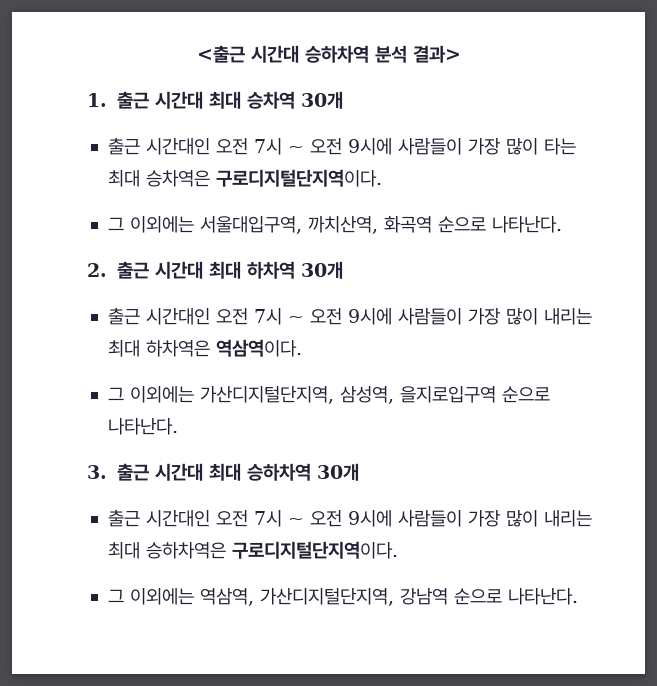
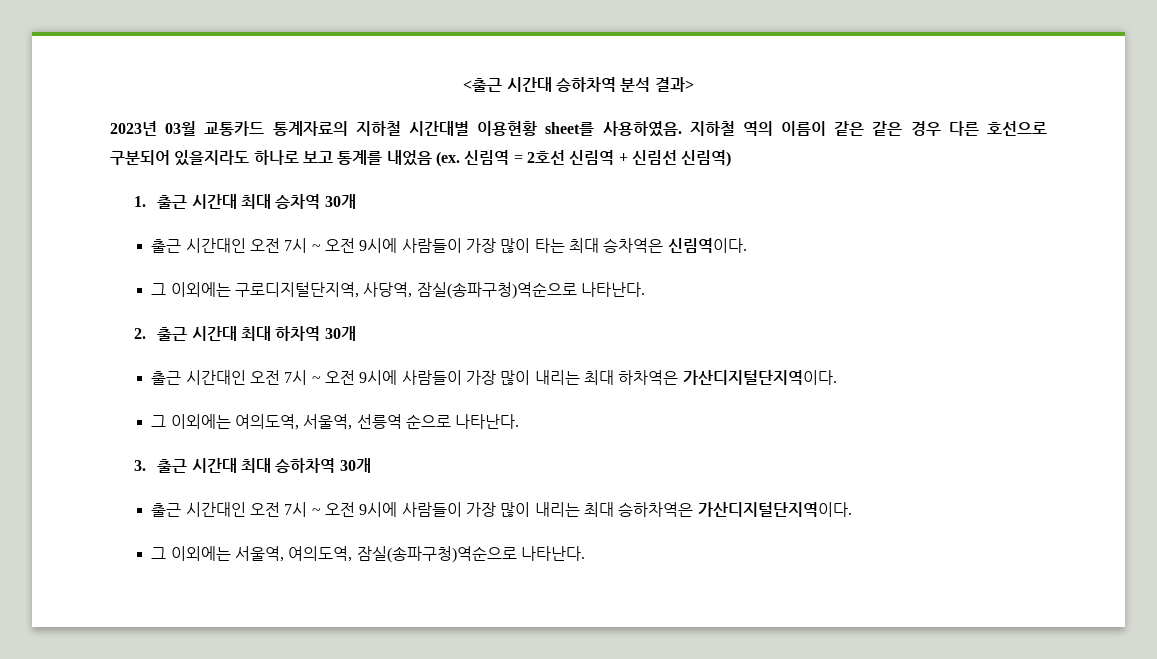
(461, 54) none -> [110,121,1047,137] [110,150,732,167] // 2023년 03월 교통카드 통계자료의 지하철 시간대별 이용현황 sheet를 사용하였음. 지하철 역의 이름이 같은 같은 경우 다른 호선으로 구분되어 있을지라도 하나로 보고 통계를 내었음 (ex. 신림역 = 2호선 신림역 + 신림선 신림역)
[216,169,383,187] [108,216,487,234] 구로디지털단지역이다. // 그 이외에는 서울대입구역, 까치산역, 화곡역 순으로 -> [667,238,747,253] [151,282,577,299] 신림역이다. // 그 이외에는 구로디지털단지역, 사당역, 잠실(송파구청)역순으로
[216,339,303,357] [108,386,497,404] 역삼역이다. // 그 이외에는 가산디지털단지역, 삼성역, 을지로입구역 -> [682,370,837,385] [151,414,402,430] 가산디지털단지역이다. // 그 이외에는 여의도역, 서울역, 선릉역
[232,541,399,559] [108,588,503,606] 구로디지털단지역이다. // 그 이외에는 역삼역, 가산디지털단지역, 강남역 순으로 -> [697,502,852,517] [151,546,517,563] 가산디지털단지역이다. // 그 이외에는 서울역, 여의도역, 잠실(송파구청)역순으로

